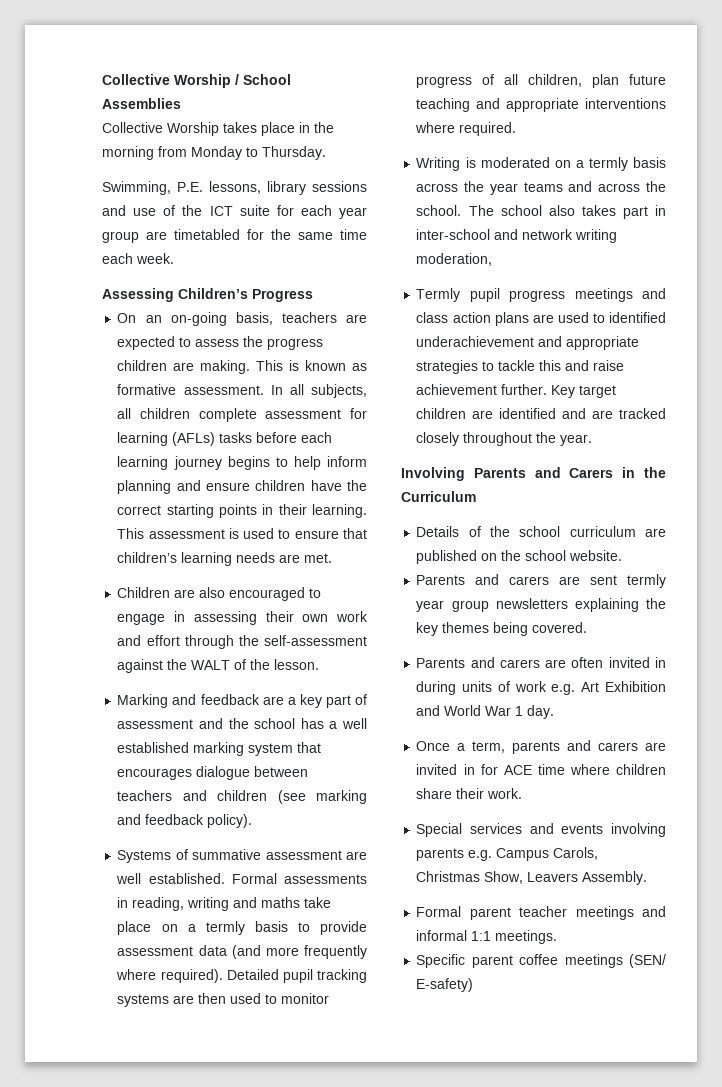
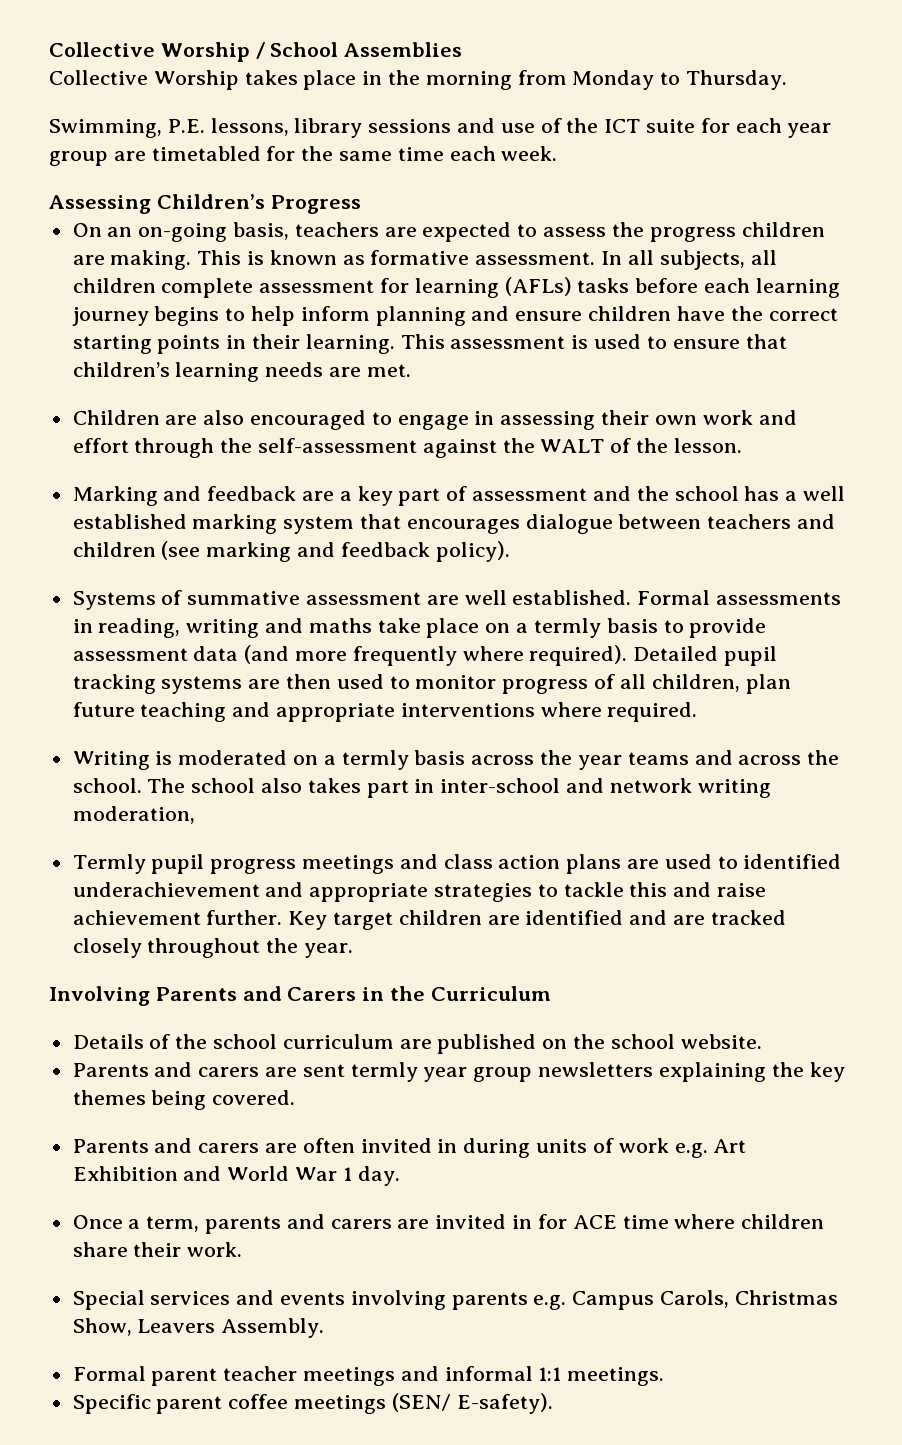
[416,978,474,992] E-safety) -> [456,1393,553,1414] E-safety).

